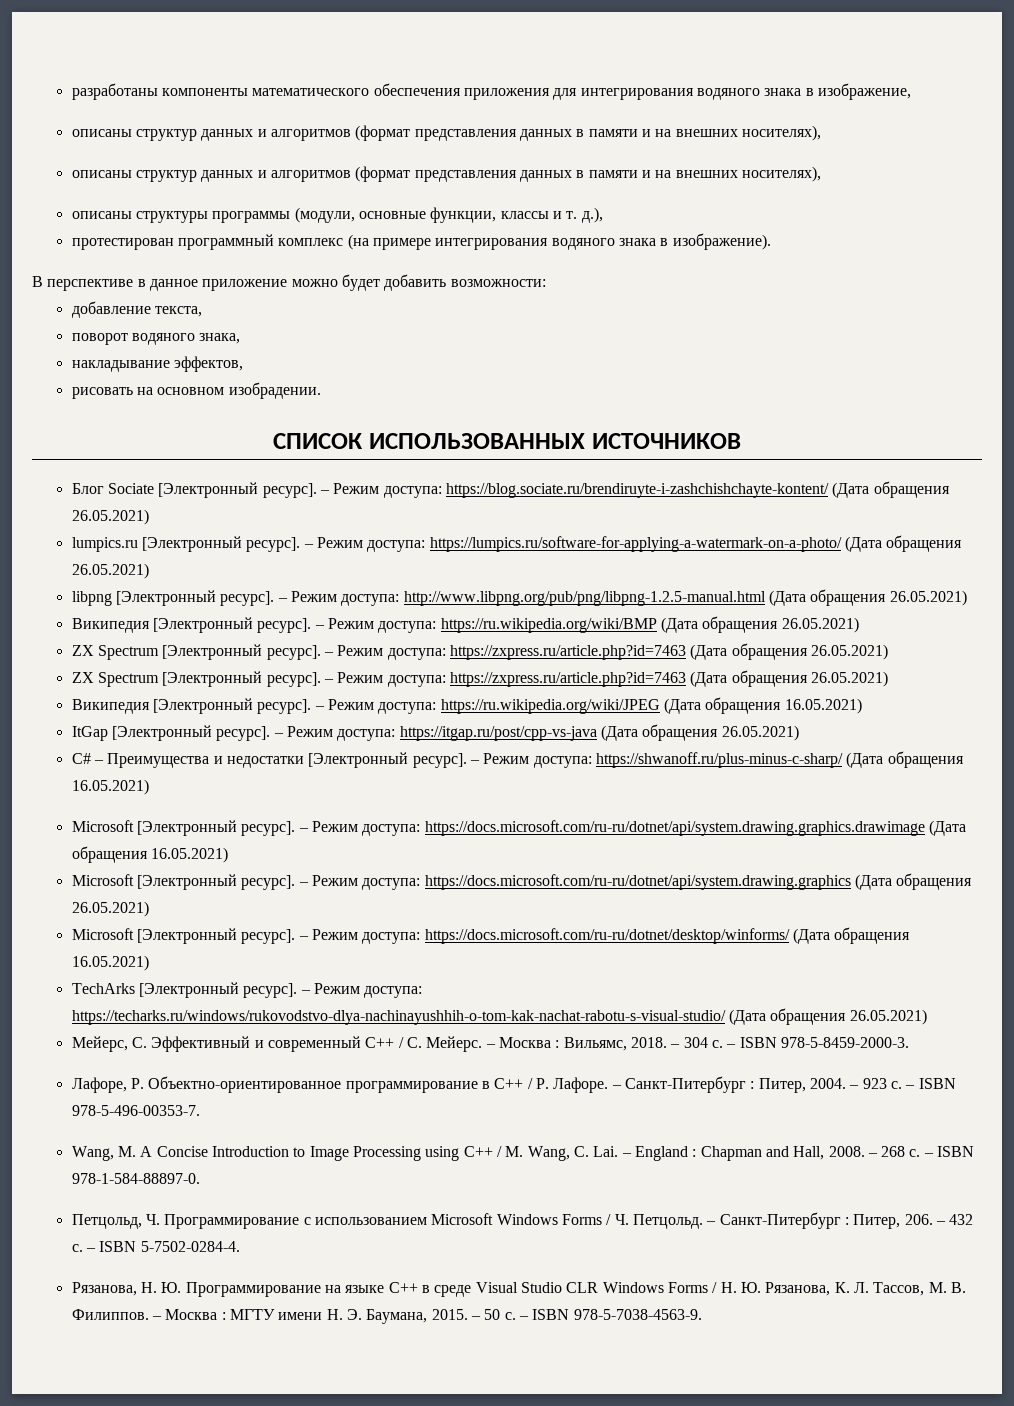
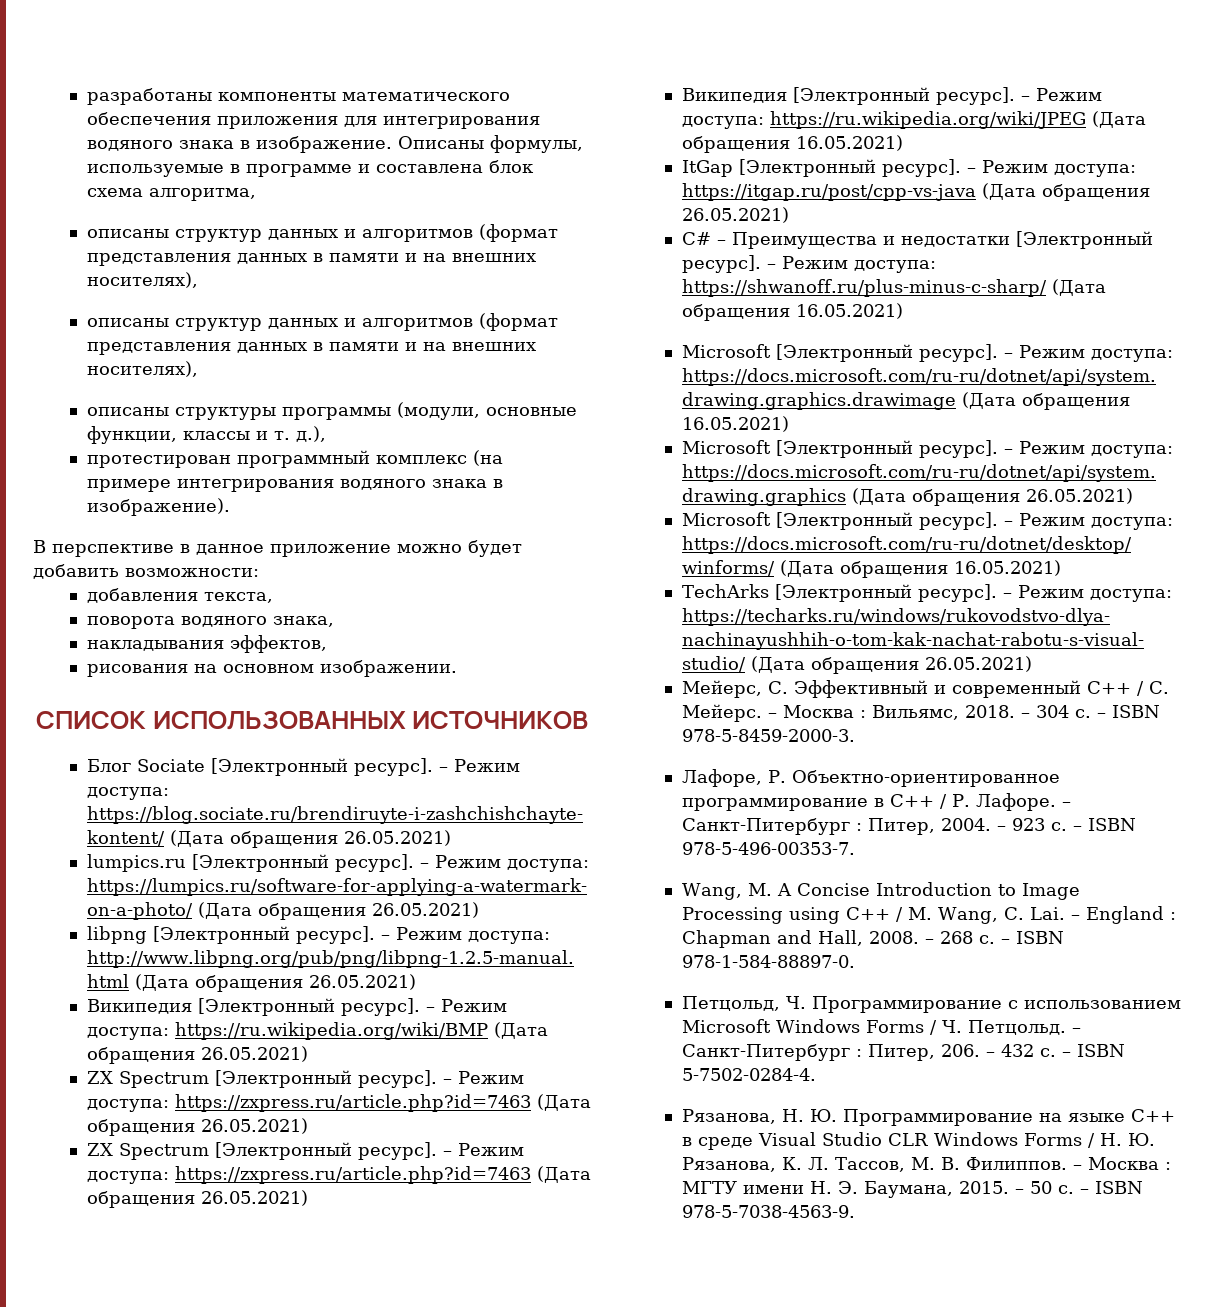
[817,83,911,100] изображение, -> [255,135,583,153] [86,160,534,177] [86,188,256,201] изображение. Описаны формулы, используемые в программе и составлена блок схема алгоритма,
[71,301,151,318] добавление -> [86,588,198,603] добавления
[71,333,128,345] поворот -> [86,616,175,629] поворота
[71,360,170,372] накладывание -> [86,640,224,651] накладывания
[71,387,133,399] рисовать -> [86,664,188,677] рисования
[228,382,321,399] изобрадении. -> [319,660,457,677] изображении.

